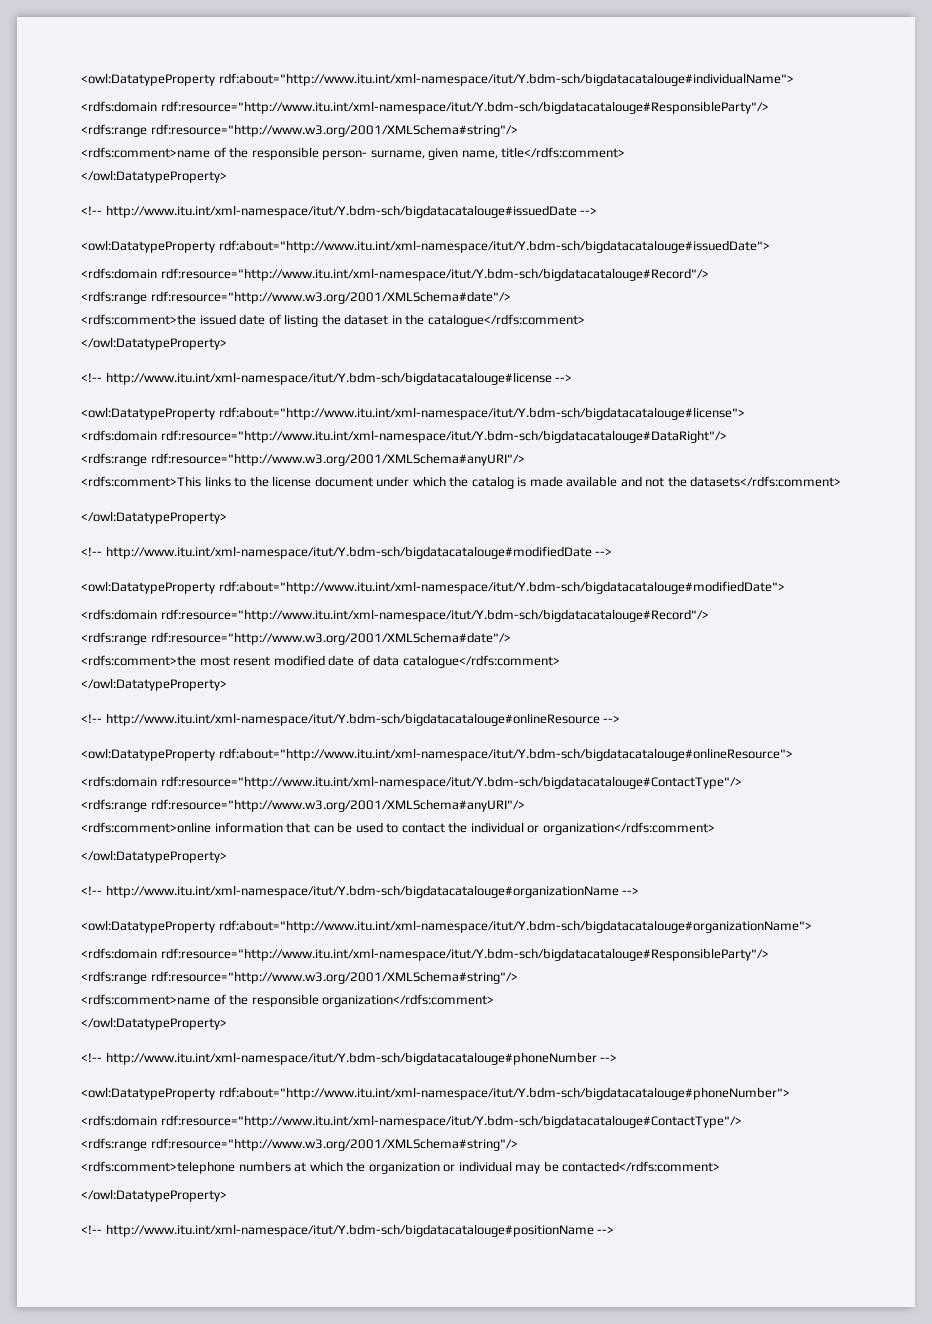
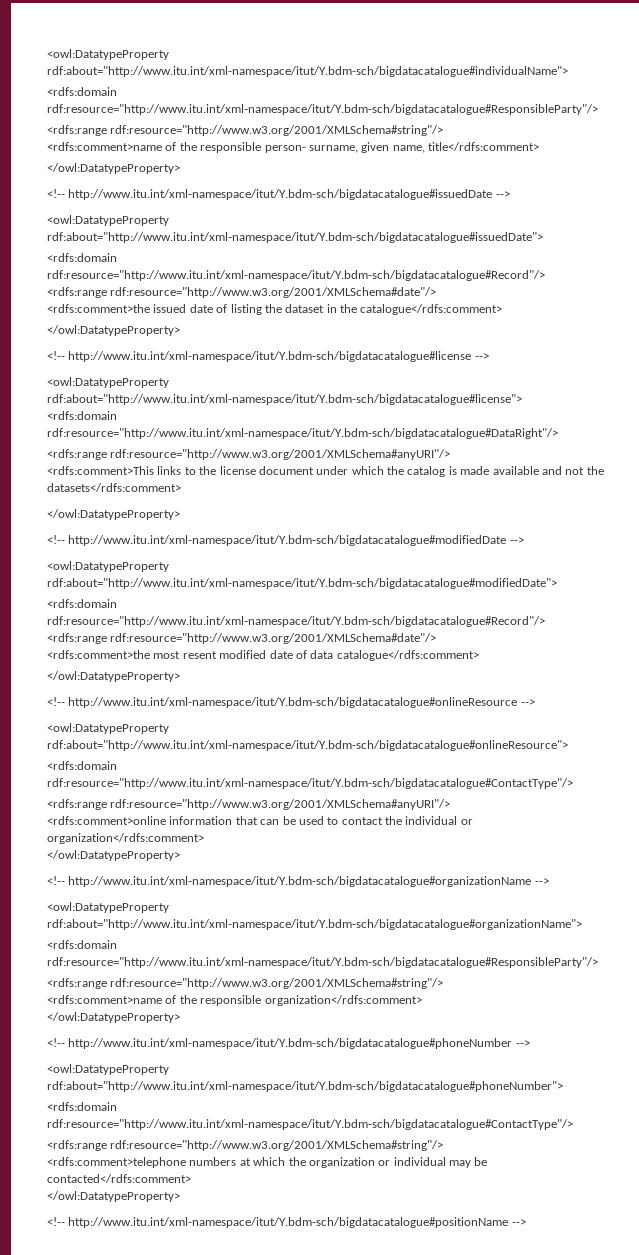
[81,73,794,86] [81,101,769,114] <owl:DatatypeProperty rdf:about="http://www.itu.int/xml-namespace/itut/Y.bdm-sch/bigdatacatalouge#individualName"> // <rdfs:domain rdf:resource="http://www.itu.int/xml-namespace/itut/Y.bdm-sch/bigdatacatalouge#ResponsibleParty"/> -> [47,49,169,60] [47,66,568,77] [47,87,117,96] [47,104,598,115] <owl:DatatypeProperty rdf:about="http://www.itu.int/xml-namespace/itut/Y.bdm-sch/bigdatacatalogue#individualName"> // <rdfs:domain rdf:resource="http://www.itu.int/xml-namespace/itut/Y.bdm-sch/bigdatacatalogue#ResponsibleParty"/>
[105,205,598,218] [81,240,770,253] [81,268,709,281] http://www.itu.int/xml-namespace/itut/Y.bdm-sch/bigdatacatalouge#issuedDate --> // <owl:DatatypeProperty rdf:about="http://www.itu.int/xml-namespace/itut/Y.bdm-sch/bigdatacatalouge#issuedDate"> // <rdfs:domain rdf:resource="http://www.itu.int/xml-namespace/itut/Y.bdm-sch/bigdatacatalouge#Record"/> -> [68,189,510,200] [47,215,169,226] [47,232,543,243] [47,253,117,262] [47,270,545,281] http://www.itu.int/xml-namespace/itut/Y.bdm-sch/bigdatacatalogue#issuedDate --> // <owl:DatatypeProperty rdf:about="http://www.itu.int/xml-namespace/itut/Y.bdm-sch/bigdatacatalogue#issuedDate"> // <rdfs:domain rdf:resource="http://www.itu.int/xml-namespace/itut/Y.bdm-sch/bigdatacatalogue#Record"/>
[105,372,573,385] [81,407,745,420] [81,430,727,443] http://www.itu.int/xml-namespace/itut/Y.bdm-sch/bigdatacatalouge#license --> // <owl:DatatypeProperty rdf:about="http://www.itu.int/xml-namespace/itut/Y.bdm-sch/bigdatacatalouge#license"> // <rdfs:domain rdf:resource="http://www.itu.int/xml-namespace/itut/Y.bdm-sch/bigdatacatalouge#DataRight"/> -> [68,351,489,362] [47,377,169,388] [47,394,522,405] [47,411,117,420] [47,428,558,439] http://www.itu.int/xml-namespace/itut/Y.bdm-sch/bigdatacatalogue#license --> // <owl:DatatypeProperty rdf:about="http://www.itu.int/xml-namespace/itut/Y.bdm-sch/bigdatacatalogue#license"> // <rdfs:domain rdf:resource="http://www.itu.int/xml-namespace/itut/Y.bdm-sch/bigdatacatalogue#DataRight"/>
[105,546,613,559] [81,581,785,594] [81,609,709,622] http://www.itu.int/xml-namespace/itut/Y.bdm-sch/bigdatacatalouge#modifiedDate --> // <owl:DatatypeProperty rdf:about="http://www.itu.int/xml-namespace/itut/Y.bdm-sch/bigdatacatalouge#modifiedDate"> // <rdfs:domain rdf:resource="http://www.itu.int/xml-namespace/itut/Y.bdm-sch/bigdatacatalouge#Record"/> -> [68,535,524,546] [47,561,169,572] [47,578,557,589] [47,599,117,608] [47,616,545,627] http://www.itu.int/xml-namespace/itut/Y.bdm-sch/bigdatacatalogue#modifiedDate --> // <owl:DatatypeProperty rdf:about="http://www.itu.int/xml-namespace/itut/Y.bdm-sch/bigdatacatalogue#modifiedDate"> // <rdfs:domain rdf:resource="http://www.itu.int/xml-namespace/itut/Y.bdm-sch/bigdatacatalogue#Record"/>
[105,713,621,726] [81,748,793,761] [81,776,742,789] http://www.itu.int/xml-namespace/itut/Y.bdm-sch/bigdatacatalouge#onlineResource --> // <owl:DatatypeProperty rdf:about="http://www.itu.int/xml-namespace/itut/Y.bdm-sch/bigdatacatalouge#onlineResource"> // <rdfs:domain rdf:resource="http://www.itu.int/xml-namespace/itut/Y.bdm-sch/bigdatacatalouge#ContactType"/> -> [68,697,535,708] [47,723,169,734] [47,740,568,751] [47,761,117,770] [47,778,573,789] http://www.itu.int/xml-namespace/itut/Y.bdm-sch/bigdatacatalogue#onlineResource --> // <owl:DatatypeProperty rdf:about="http://www.itu.int/xml-namespace/itut/Y.bdm-sch/bigdatacatalogue#onlineResource"> // <rdfs:domain rdf:resource="http://www.itu.int/xml-namespace/itut/Y.bdm-sch/bigdatacatalogue#ContactType"/>
[105,885,640,898] [81,920,812,933] [81,948,769,961] http://www.itu.int/xml-namespace/itut/Y.bdm-sch/bigdatacatalouge#organizationName --> // <owl:DatatypeProperty rdf:about="http://www.itu.int/xml-namespace/itut/Y.bdm-sch/bigdatacatalouge#organizationName"> // <rdfs:domain rdf:resource="http://www.itu.int/xml-namespace/itut/Y.bdm-sch/bigdatacatalouge#ResponsibleParty"/> -> [68,876,549,887] [47,902,169,913] [47,919,582,930] [47,940,117,949] [47,957,598,968] http://www.itu.int/xml-namespace/itut/Y.bdm-sch/bigdatacatalogue#organizationName --> // <owl:DatatypeProperty rdf:about="http://www.itu.int/xml-namespace/itut/Y.bdm-sch/bigdatacatalogue#organizationName"> // <rdfs:domain rdf:resource="http://www.itu.int/xml-namespace/itut/Y.bdm-sch/bigdatacatalogue#ResponsibleParty"/>
[105,1052,618,1065] [81,1087,790,1100] [81,1115,742,1128] http://www.itu.int/xml-namespace/itut/Y.bdm-sch/bigdatacatalouge#phoneNumber --> // <owl:DatatypeProperty rdf:about="http://www.itu.int/xml-namespace/itut/Y.bdm-sch/bigdatacatalouge#phoneNumber"> // <rdfs:domain rdf:resource="http://www.itu.int/xml-namespace/itut/Y.bdm-sch/bigdatacatalouge#ContactType"/> -> [68,1038,530,1049] [47,1064,169,1075] [47,1081,563,1092] [47,1102,117,1111] [47,1119,573,1130] http://www.itu.int/xml-namespace/itut/Y.bdm-sch/bigdatacatalogue#phoneNumber --> // <owl:DatatypeProperty rdf:about="http://www.itu.int/xml-namespace/itut/Y.bdm-sch/bigdatacatalogue#phoneNumber"> // <rdfs:domain rdf:resource="http://www.itu.int/xml-namespace/itut/Y.bdm-sch/bigdatacatalogue#ContactType"/>
[105,1224,594,1237] http://www.itu.int/xml-namespace/itut/Y.bdm-sch/bigdatacatalouge#positionName -> [68,1217,509,1228] http://www.itu.int/xml-namespace/itut/Y.bdm-sch/bigdatacatalogue#positionName

